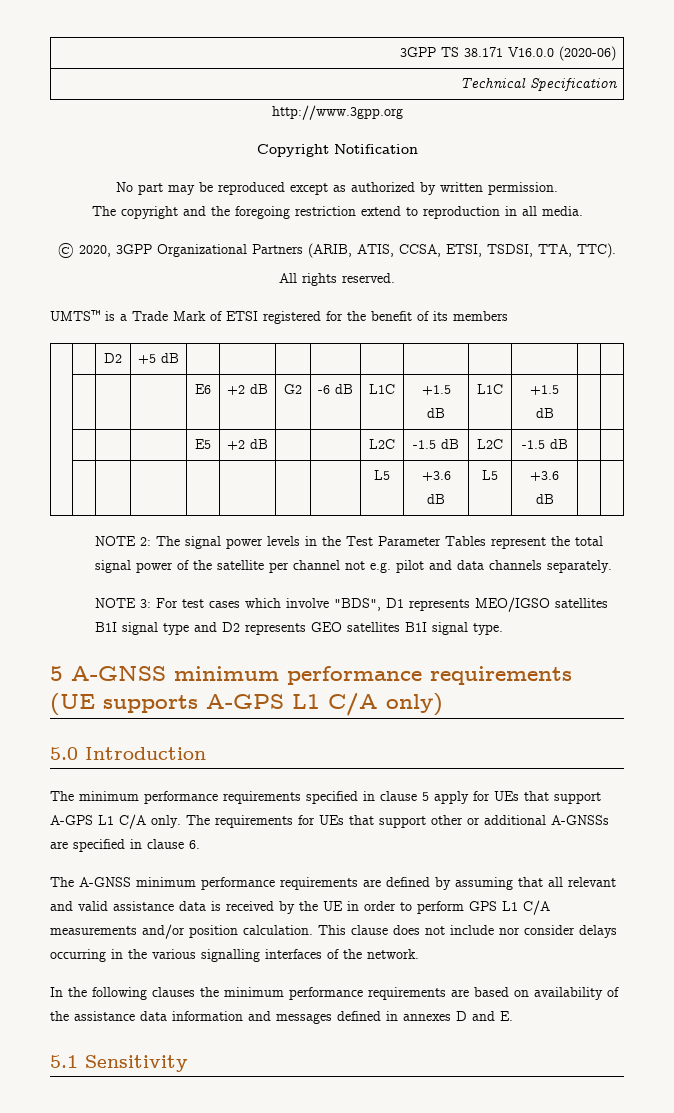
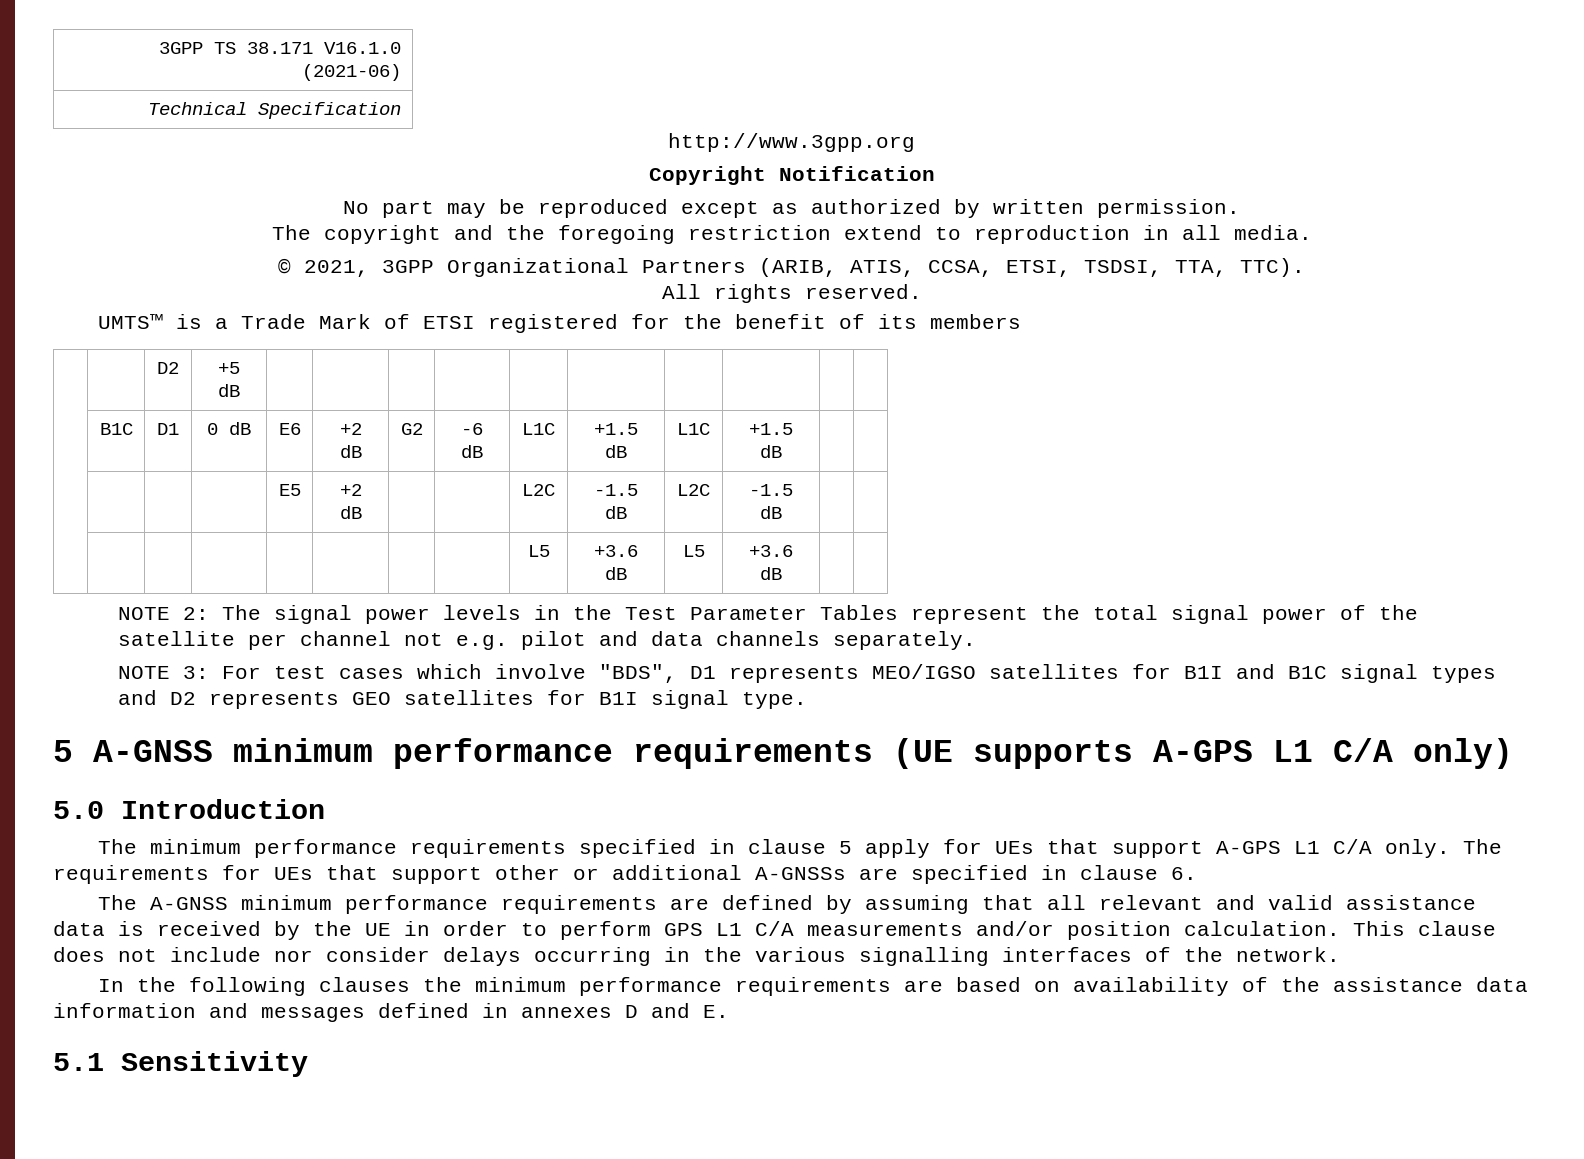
[508,46,617,61] V16.0.0 (2020-06) -> [324,42,402,54] [302,64,402,81] V16.1.0 (2021-06)
[79,245,111,257] 2020, -> [304,260,369,277] 2021,
(179, 358) | | -> [99,423,133,435] [157,423,179,435] [207,422,251,435] B1C | D1 | 0 dB
[95,622,190,635] B1I signal type -> [1131,664,1496,683] for B1I and B1C signal types
(401, 627) none -> [546,690,586,705] for

